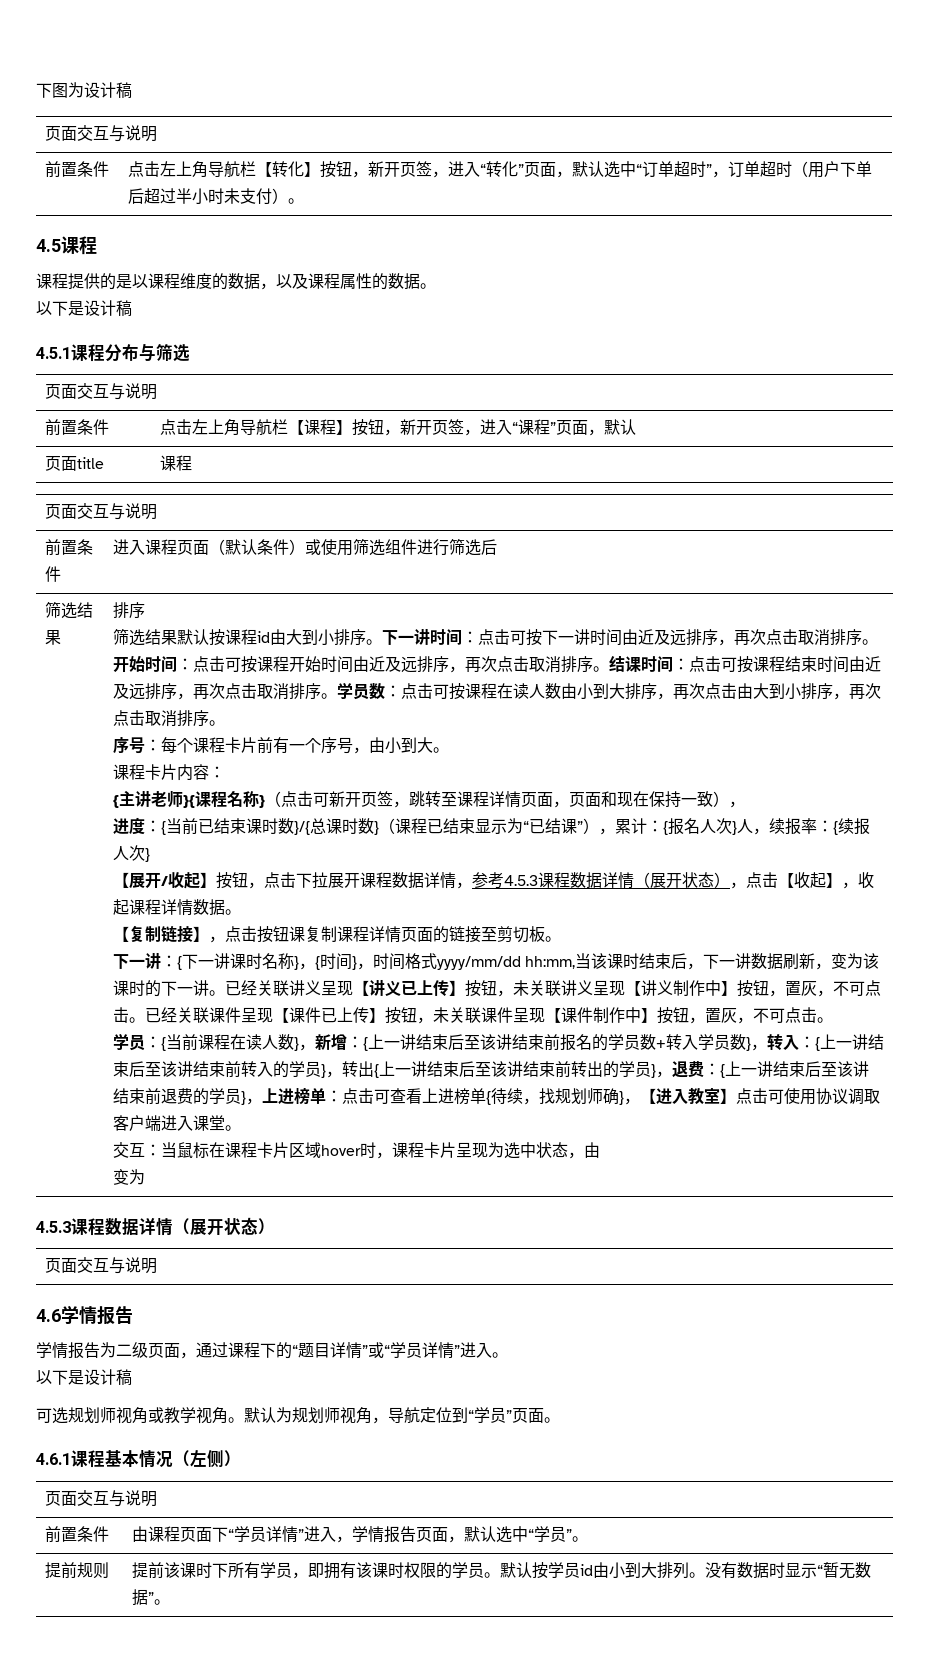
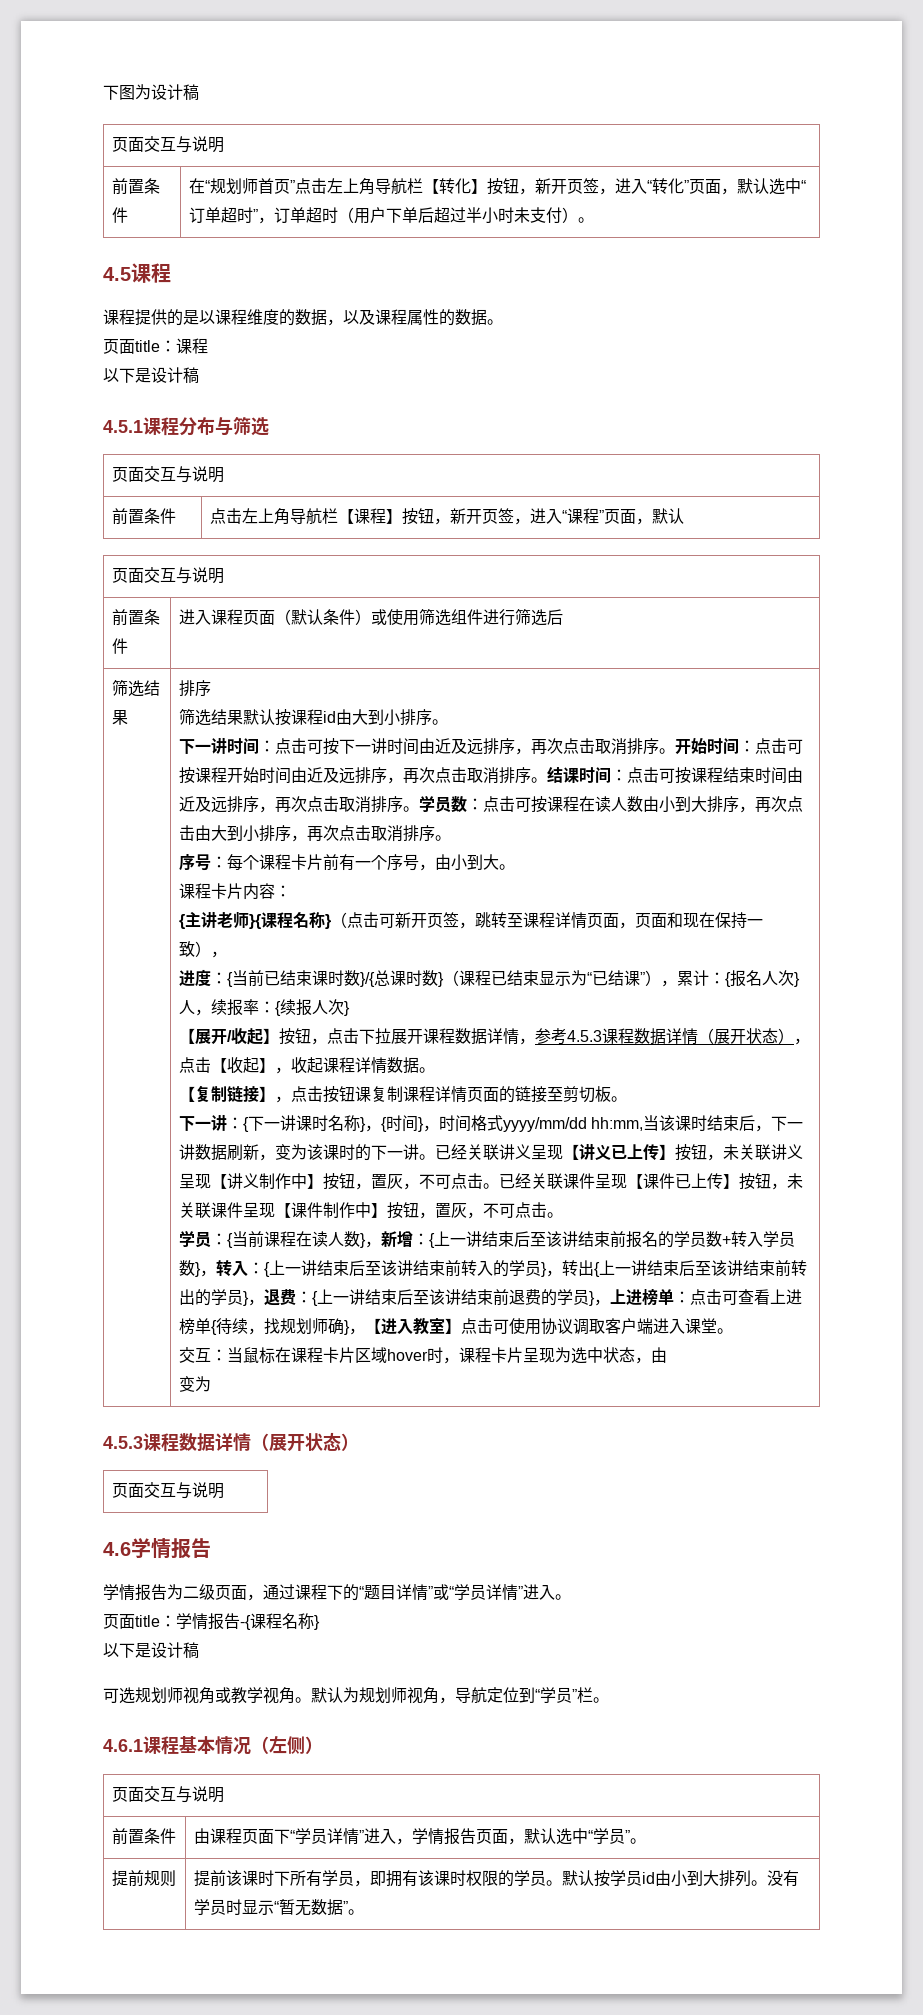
(109, 169) none -> [189,178,296,194] 在“规划师首页”
(436, 286) none -> [103,338,208,354] // 页面title：课程
[44,456,104,471] [159,455,192,471] // 页面title | 课程 -> (685, 516) none
(382, 642) none -> (449, 722) //
(508, 1355) none -> [103,1613,320,1630] // 页面title：学情报告-{课程名称}
[512,1408,544,1423] 页面 -> [577,1687,593,1703] 栏
[736,1562,769,1579] 数据 -> [194,1899,227,1915] 学员

